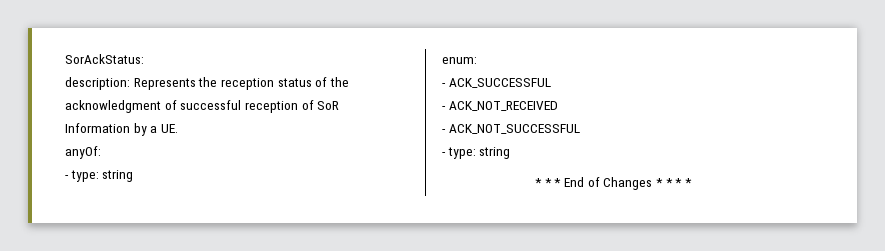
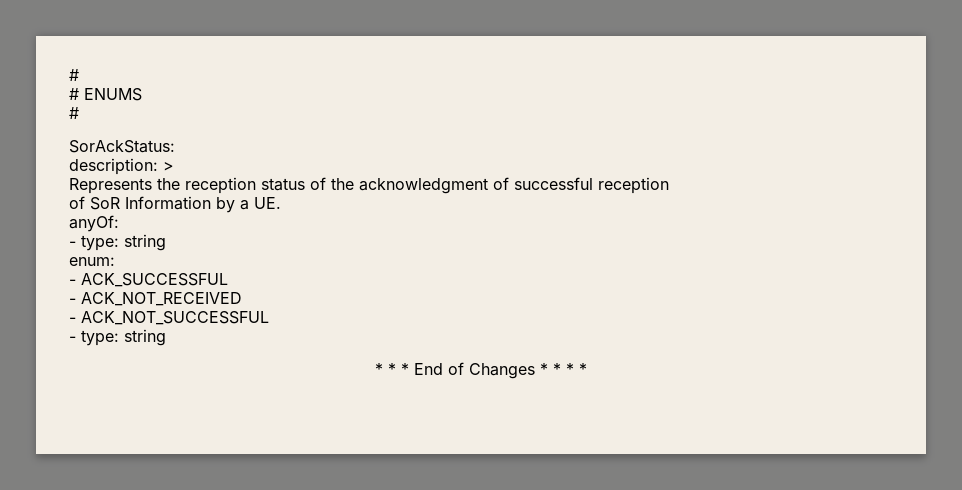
(65, 59) none -> [69,69,79,81] [69,88,142,101] [69,107,79,119] # // # ENUMS // # //
(130, 83) none -> [163,162,174,171] > //
(298, 107) none -> (669, 185) //

